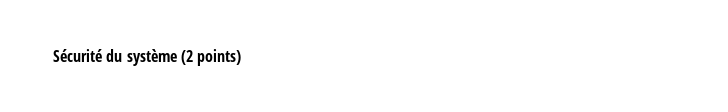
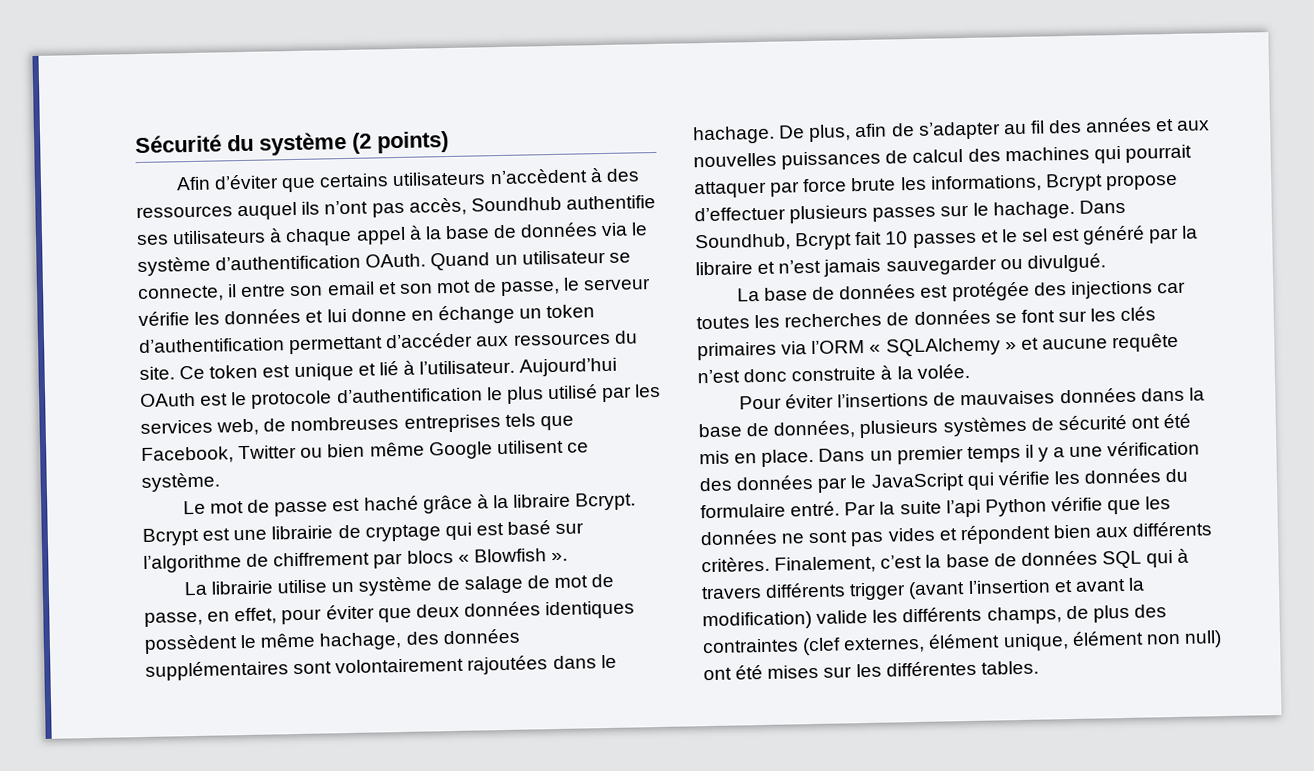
(242, 57) none -> [175,168,640,193] [136,194,656,221] [136,222,649,247] [137,249,631,277] [137,277,652,303] [138,304,596,327] [139,330,638,355] [139,357,618,382] [140,383,662,409] [140,413,574,436] [141,439,589,465] [141,472,220,492] [182,492,637,517] [142,520,585,546] [143,548,568,573] [183,573,615,596] [144,600,636,627] [144,628,520,654] [145,654,617,681] [693,117,1211,145] [693,144,1192,170] [694,173,1178,199] [694,199,1126,224] [695,225,1199,252] [695,253,1106,277] [736,280,1186,302] [696,306,1157,330] [697,332,1180,361] [697,363,970,384] [738,387,1205,410] [698,413,1192,439] [699,440,1201,467] [699,468,1189,493] [700,496,1172,519] [700,521,1214,547] [701,548,1190,574] [701,577,1145,601] [702,604,1167,631] [702,630,1222,656] [703,660,1039,681] // Afin d’éviter que certains utilisateurs n’accèdent à des ressources auquel ils n’ont pas accès, Soundhub authentifie ses utilisateurs à chaque appel à la base de données via le système d’authentification OAuth. Quand un utilisateur se connecte, il entre son email et son mot de passe, le serveur vérifie les données et lui donne en échange un token d’authentification permettant d’accéder aux ressources du site. Ce token est unique et lié à l’utilisateur. Aujourd’hui OAuth est le protocole d’authentification le plus utilisé par les services web, de nombreuses entreprises tels que Facebook, Twitter ou bien même Google utilisent ce système. // Le mot de passe est haché grâce à la libraire Bcrypt. Bcrypt est une librairie de cryptage qui est basé sur l’algorithme de chiffrement par blocs « Blowfish ». // La librairie utilise un système de salage de mot de passe, en effet, pour éviter que deux données identiques possèdent le même hachage, des données supplémentaires sont volontairement rajoutées dans le hachage. De plus, afin de s’adapter au fil des années et aux nouvelles puissances de calcul des machines qui pourrait attaquer par force brute les informations, Bcrypt propose d’effectuer plusieurs passes sur le hachage. Dans Soundhub, Bcrypt fait 10 passes et le sel est généré par la libraire et n’est jamais sauvegarder ou divulgué. // La base de données est protégée des injections car toutes les recherches de données se font sur les clés primaires via l’ORM « SQLAlchemy » et aucune requête n’est donc construite à la volée. // Pour éviter l’insertions de mauvaises données dans la base de données, plusieurs systèmes de sécurité ont été mis en place. Dans un premier temps il y a une vérification des données par le JavaScript qui vérifie les données du formulaire entré. Par la suite l’api Python vérifie que les données ne sont pas vides et répondent bien aux différents critères. Finalement, c’est la base de données SQL qui à travers différents trigger (avant l’insertion et avant la modification) valide les différents champs, de plus des contraintes (clef externes, élément unique, élément non null) ont été mises sur les différentes tables.

